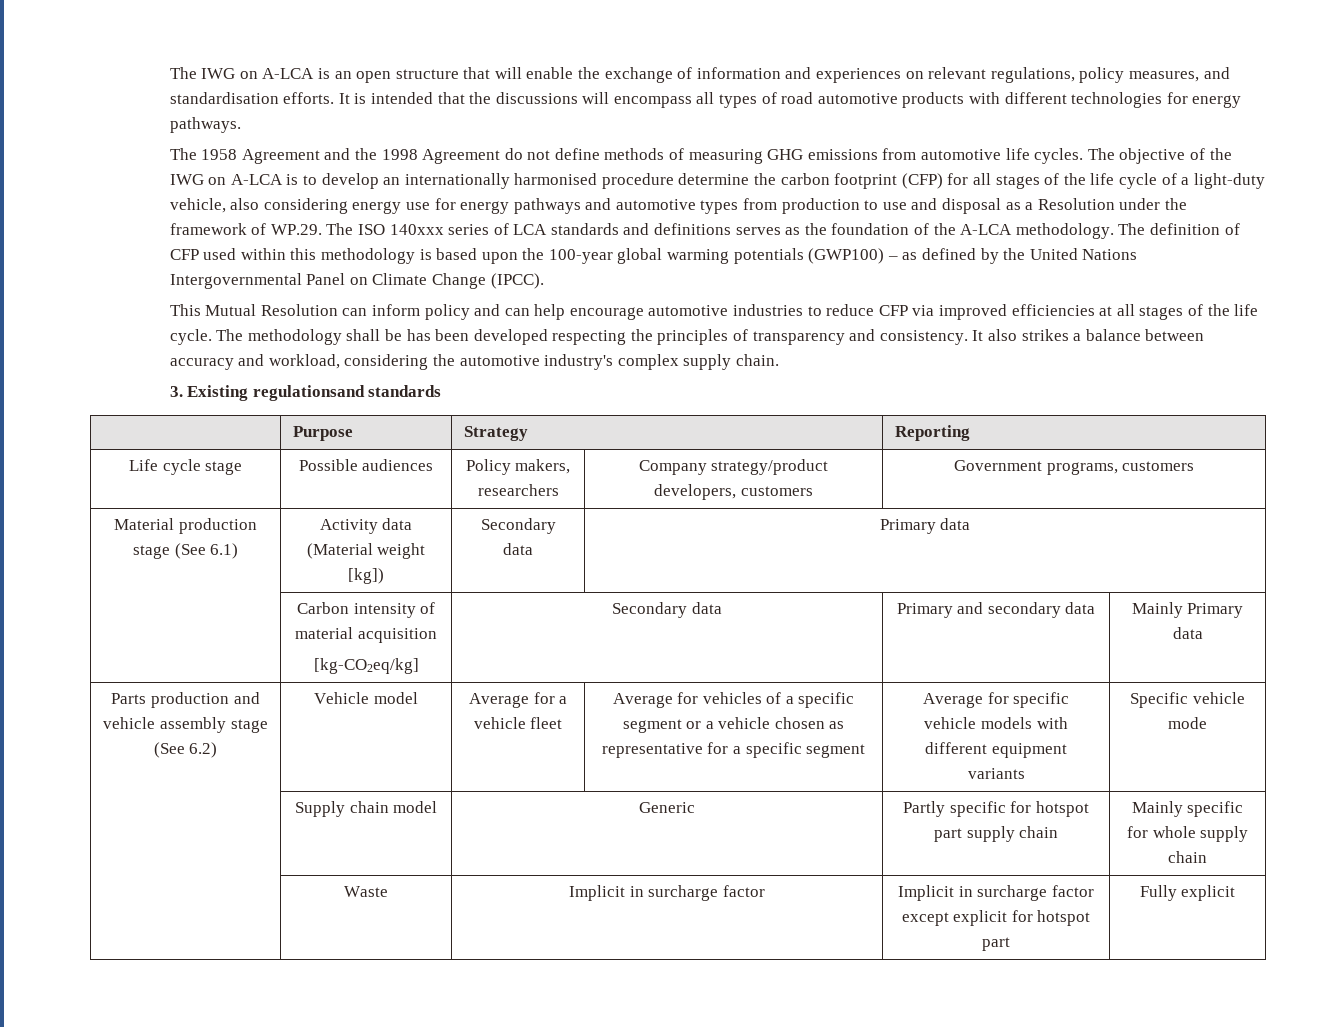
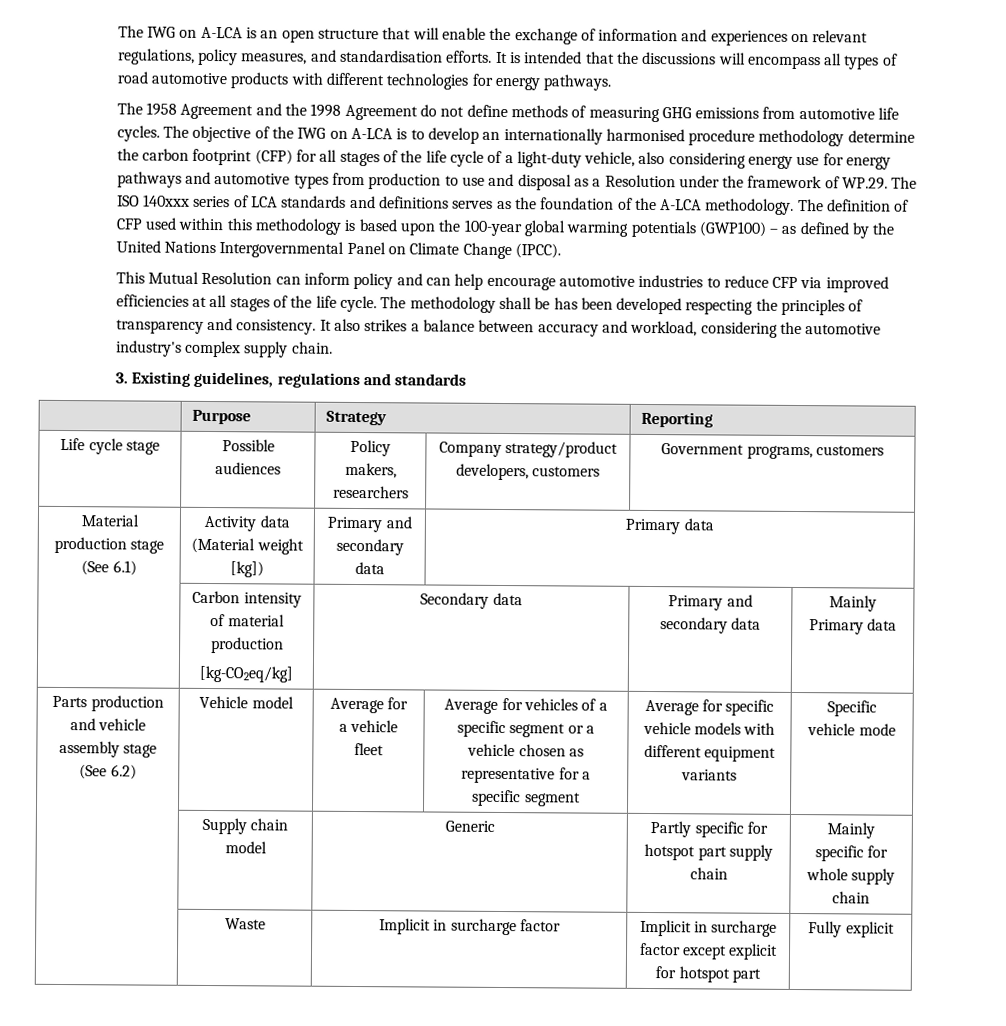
(674, 181) none -> [758,129,845,147] methodology
[252,385,365,401] regulationsand -> [193,371,391,389] guidelines, regulations and
[480,518,556,534] Secondary -> [327,516,412,533] [335,538,404,556] Primary and secondary
[357,628,437,643] acquisition -> [210,637,284,654] production

